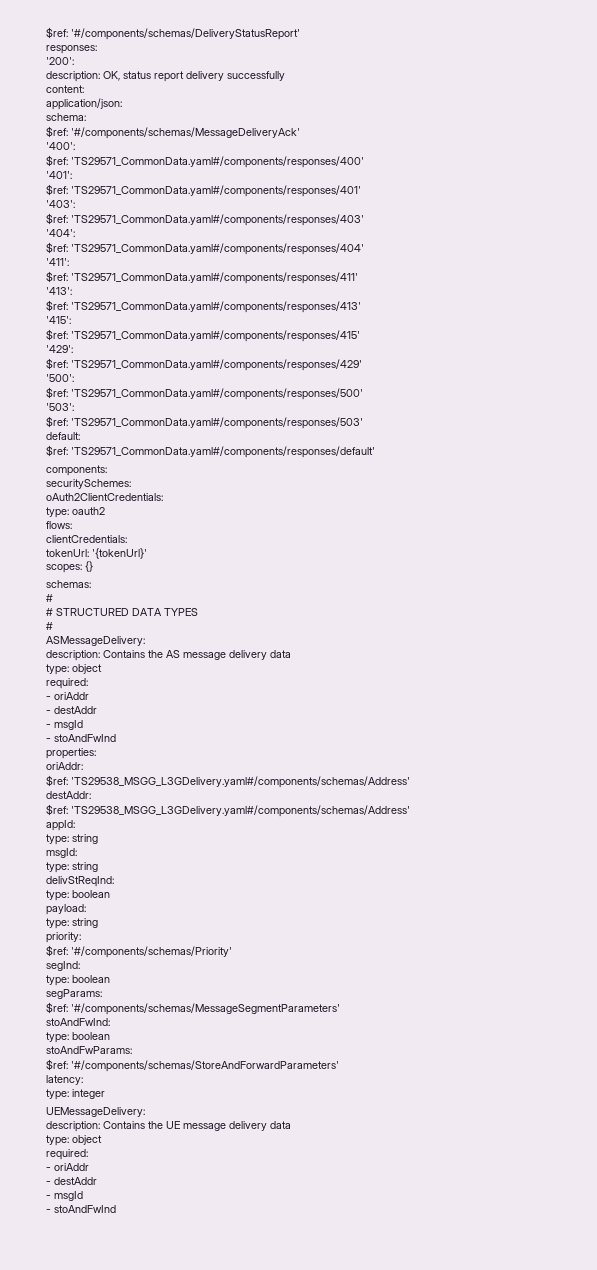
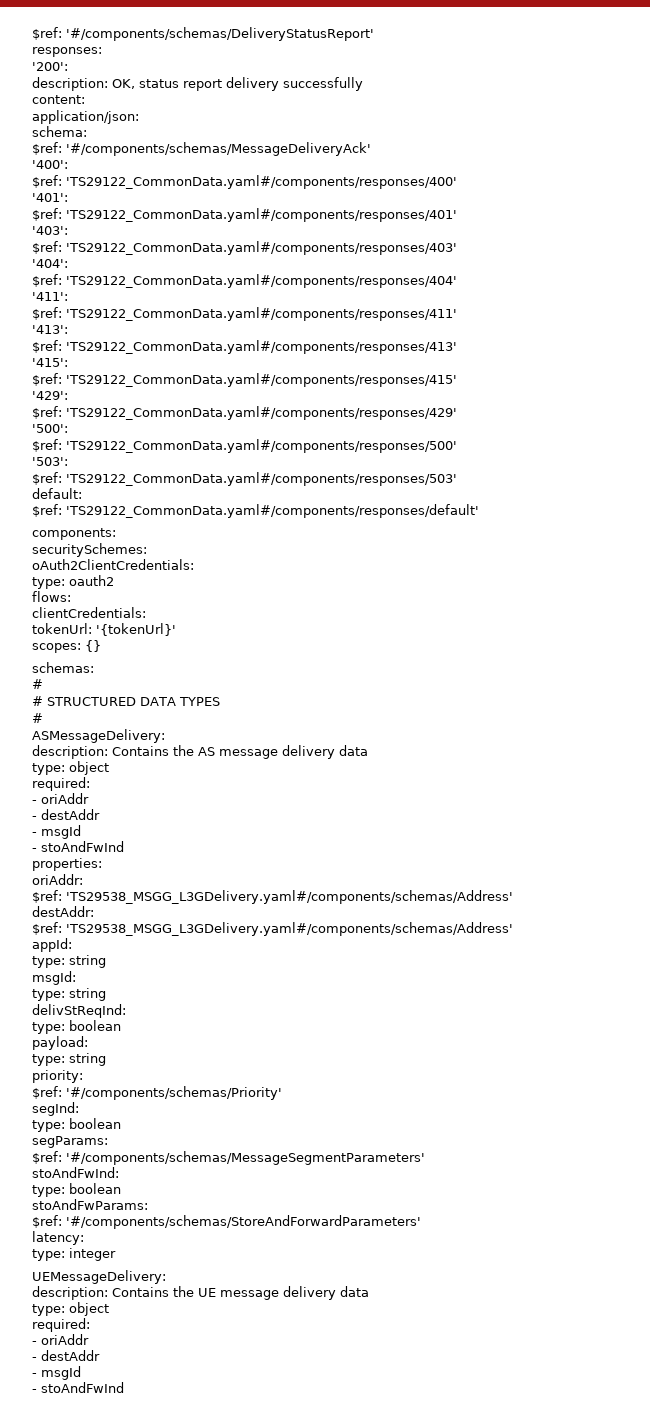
[71,156,364,168] 'TS29571_CommonData.yaml#/components/responses/400' -> [66,175,457,189] 'TS29122_CommonData.yaml#/components/responses/400'
[71,185,361,197] 'TS29571_CommonData.yaml#/components/responses/401' -> [66,208,457,222] 'TS29122_CommonData.yaml#/components/responses/401'
[71,214,364,226] 'TS29571_CommonData.yaml#/components/responses/403' -> [66,241,457,255] 'TS29122_CommonData.yaml#/components/responses/403'
[71,243,364,255] 'TS29571_CommonData.yaml#/components/responses/404' -> [66,274,457,288] 'TS29122_CommonData.yaml#/components/responses/404'
[71,272,358,284] 'TS29571_CommonData.yaml#/components/responses/411' -> [66,307,457,321] 'TS29122_CommonData.yaml#/components/responses/411'
[71,301,361,313] 'TS29571_CommonData.yaml#/components/responses/413' -> [66,340,457,354] 'TS29122_CommonData.yaml#/components/responses/413'
[71,330,360,342] 'TS29571_CommonData.yaml#/components/responses/415' -> [66,373,457,387] 'TS29122_CommonData.yaml#/components/responses/415'
[71,359,362,371] 'TS29571_CommonData.yaml#/components/responses/429' -> [66,406,457,420] 'TS29122_CommonData.yaml#/components/responses/429'
[71,388,363,400] 'TS29571_CommonData.yaml#/components/responses/500' -> [66,439,457,453] 'TS29122_CommonData.yaml#/components/responses/500'
[71,417,363,429] 'TS29571_CommonData.yaml#/components/responses/503' -> [66,472,457,486] 'TS29122_CommonData.yaml#/components/responses/503'
[71,446,375,458] 'TS29571_CommonData.yaml#/components/responses/default' -> [66,504,479,518] 'TS29122_CommonData.yaml#/components/responses/default'

